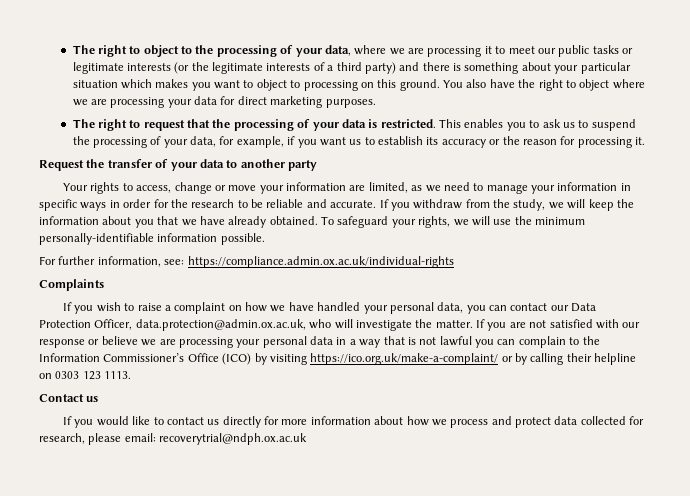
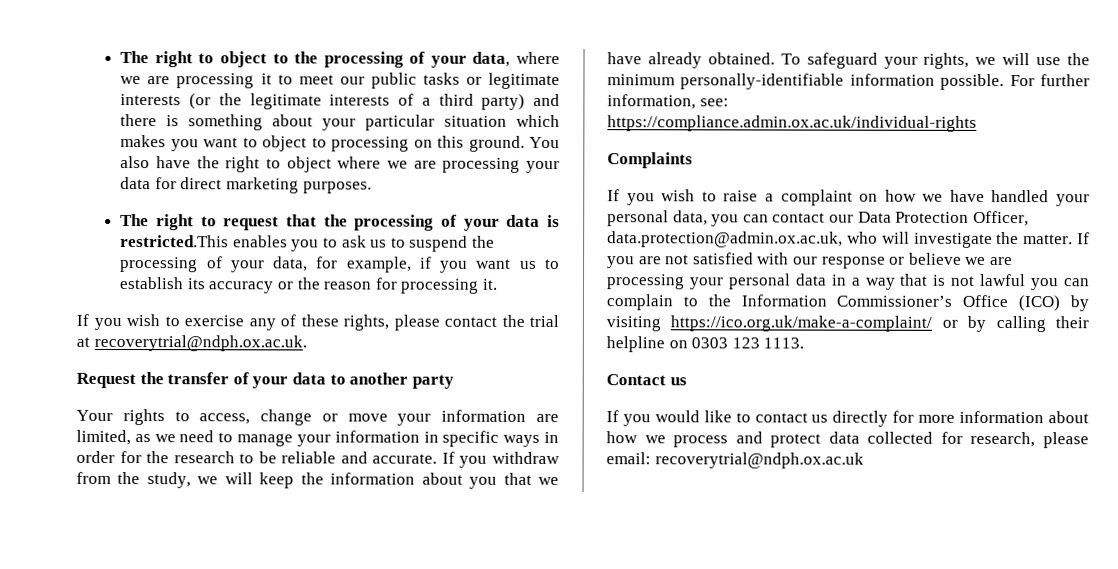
[380,119,462,128] restricted. This -> [120,235,230,248] restricted.This
(646, 141) none -> [76,313,559,331] [76,334,307,352] // If you wish to exercise any of these rights, please contact the trial at recoverytrial@ndph.ox.ac.uk.
(265, 239) // -> (1005, 82) none

